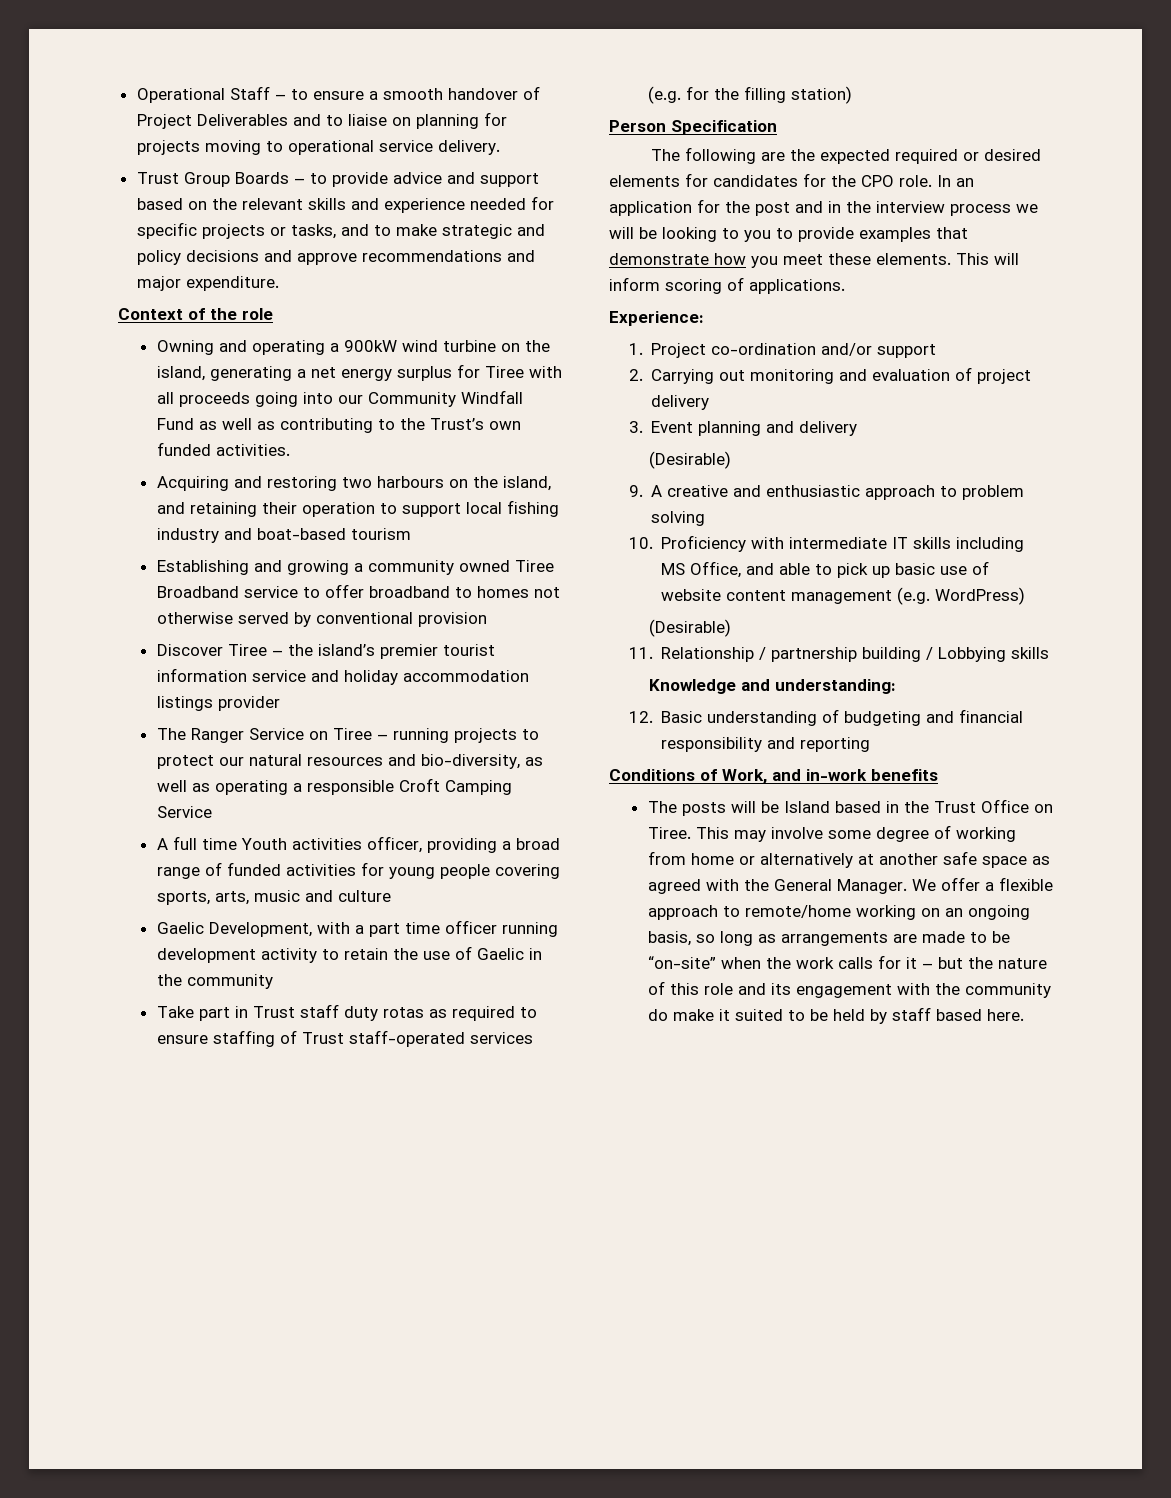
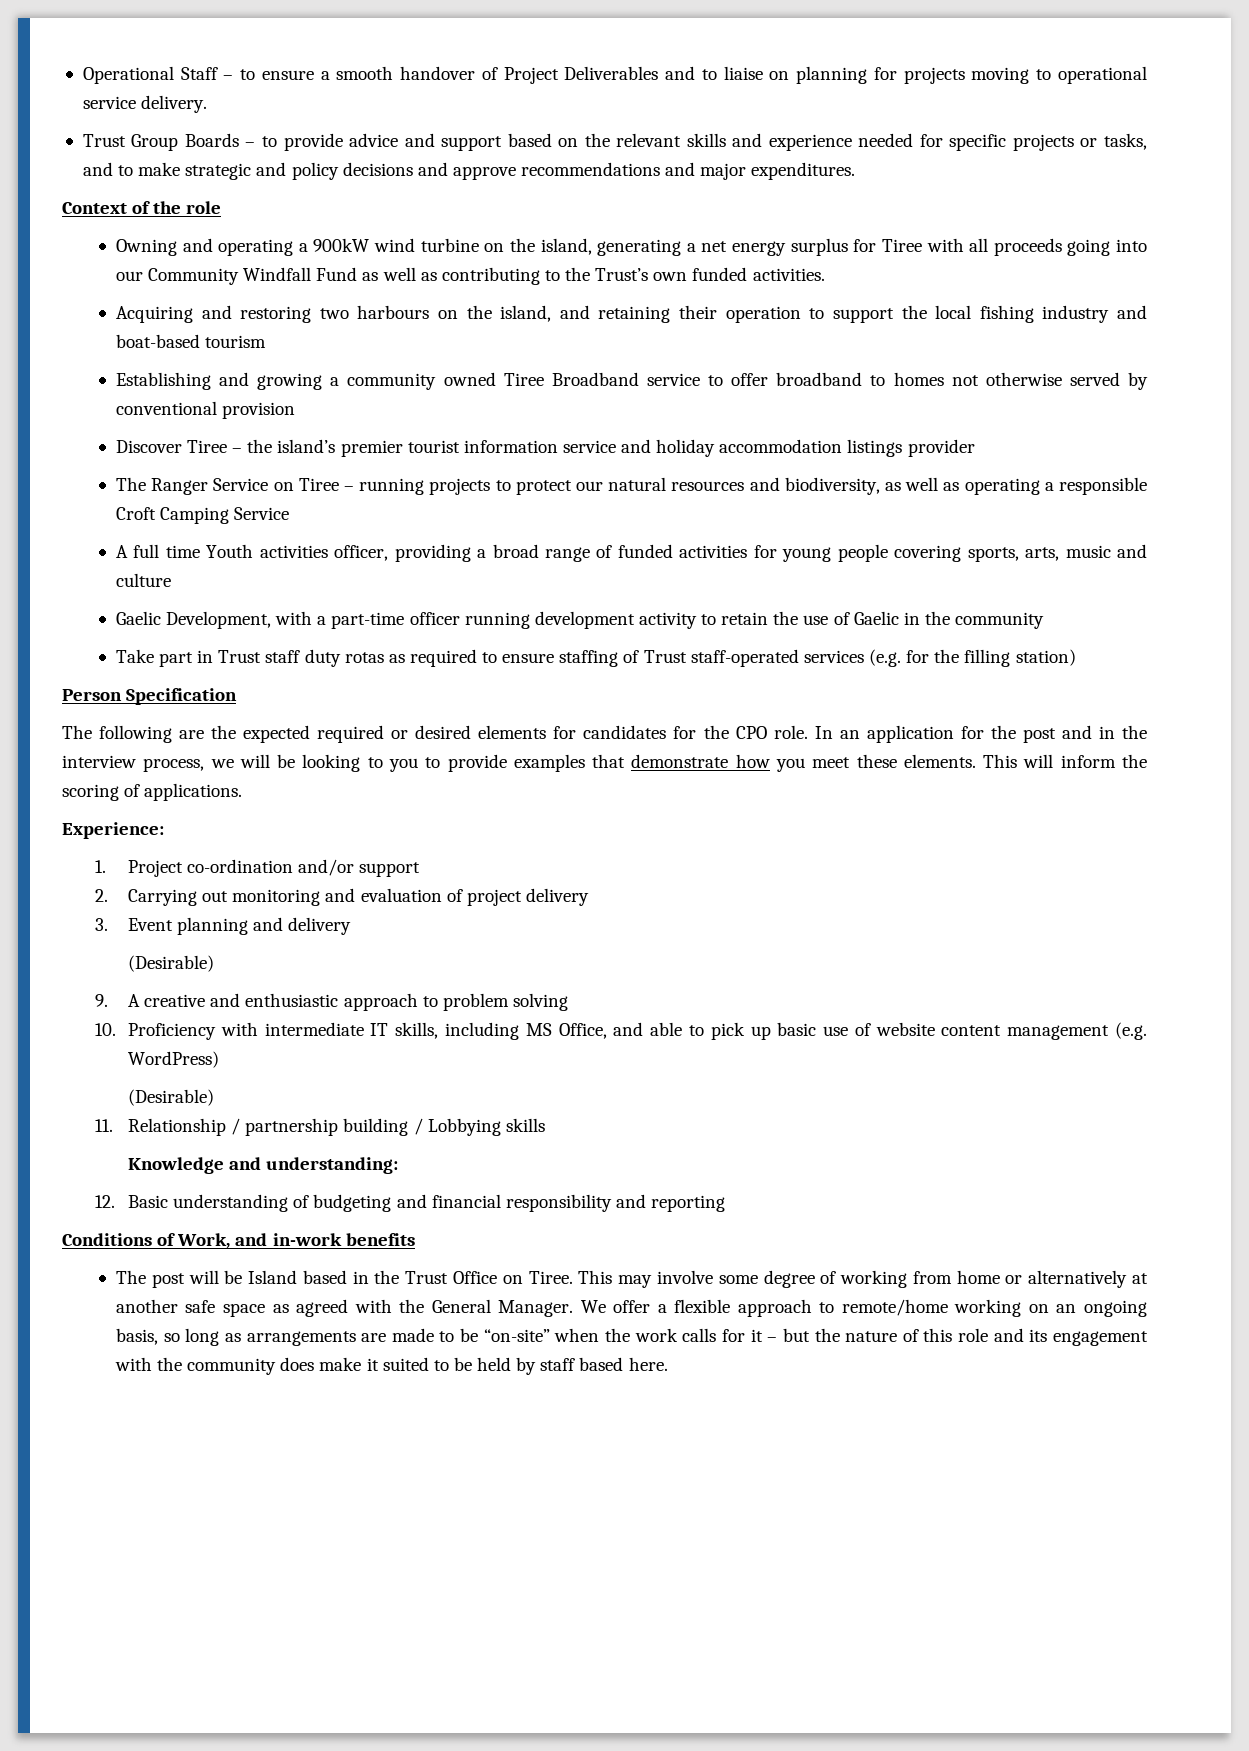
[185,276,279,291] expenditure. -> [751,162,856,180] expenditures.
(461, 510) none -> [901,305,927,319] the
[420,754,520,769] bio-diversity, -> [784,477,880,495] biodiversity,
[368,922,440,937] part time -> [331,612,405,629] part-time
[950,204,1011,216] process -> [143,758,205,772] process,
(660, 284) none -> [1122,754,1148,768] the
[913,537,952,549] skills -> [395,1022,439,1039] skills,
[681,802,726,816] posts -> [151,1273,185,1288] post
[647,1009,668,1021] do -> [280,1357,315,1371] does

